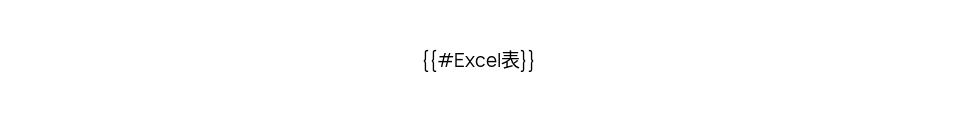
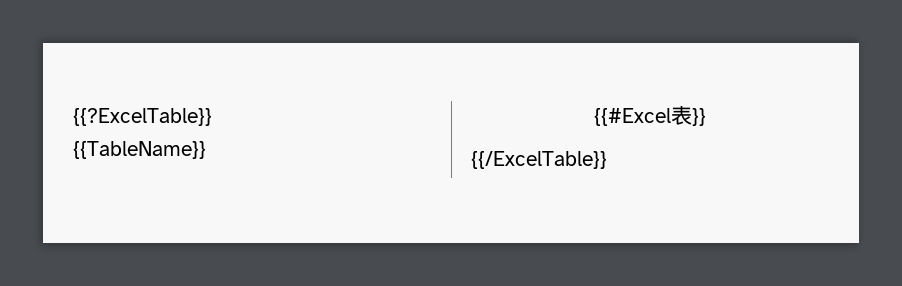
(421, 60) none -> [73,108,212,126] [73,141,206,159] {{?ExcelTable}} // {{TableName}} //
(536, 60) none -> [471,151,607,169] // {{/ExcelTable}}

